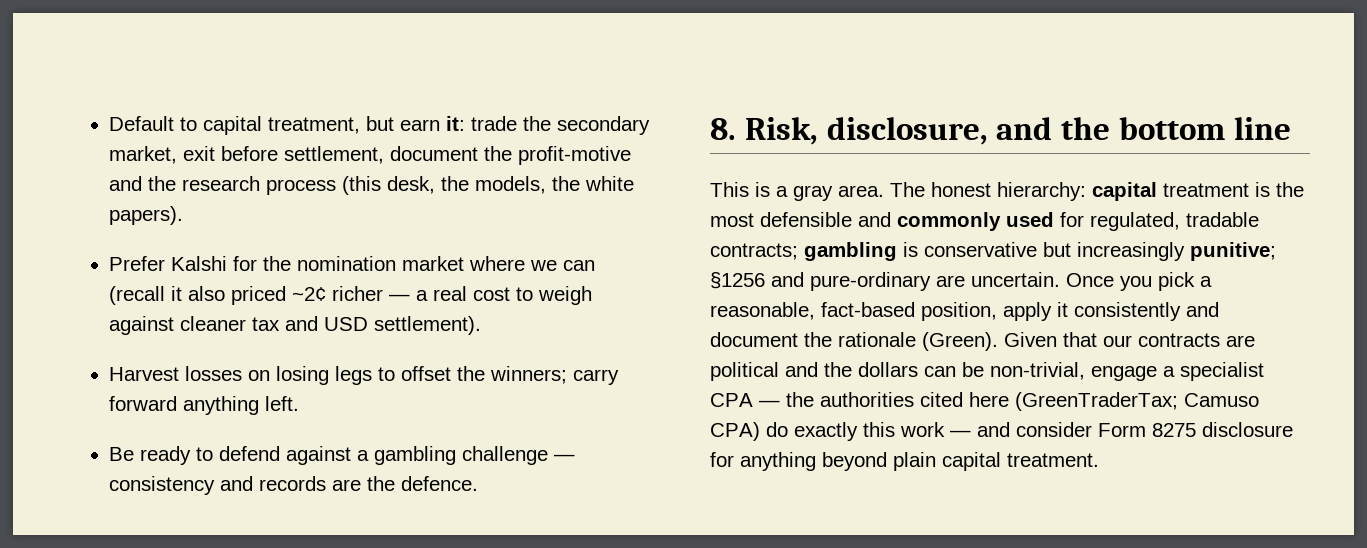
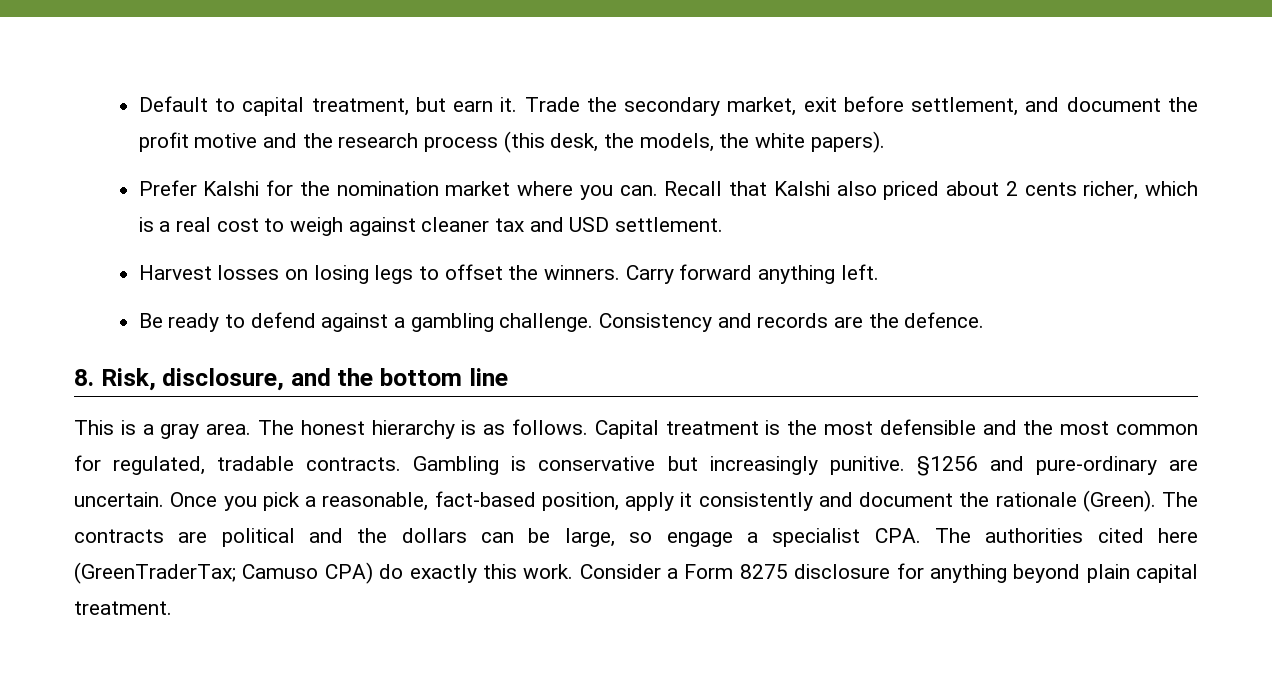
[446,116,518,131] it: trade -> [500,97,580,112] it. Trade
[390,146,632,165] document the profit-motive -> [1025,97,1198,112] [138,132,258,152] and document the profit motive
[530,260,596,271] [109,286,411,305] we can (recall it also priced ~2¢ richer — -> [579,181,1199,200] [138,217,154,232] you can. Recall that Kalshi also priced about 2 cents richer, which is
[374,316,482,335] settlement). -> [615,217,724,232] settlement.
[490,366,620,385] winners; carry -> [544,265,674,284] winners. Carry
[462,446,576,465] [109,476,216,495] challenge — consistency -> [499,313,713,332] challenge. Consistency
[997,182,1157,201] hierarchy: capital -> [371,419,659,439] hierarchy is as follows. Capital
[897,212,1054,231] commonly used -> [1023,420,1198,435] the most common
[710,242,897,261] contracts; gambling -> [306,456,500,475] contracts. Gambling
[1190,242,1276,261] punitive; -> [829,456,905,475] punitive.
[1004,332,1132,347] Given that our -> [1162,492,1198,507] The
[990,362,1085,380] non-trivial, -> [564,528,653,547] large, so
[710,392,814,407] CPA — the -> [874,528,971,543] CPA. The
[900,422,1092,437] work — and consider -> [523,564,678,579] work. Consider a

